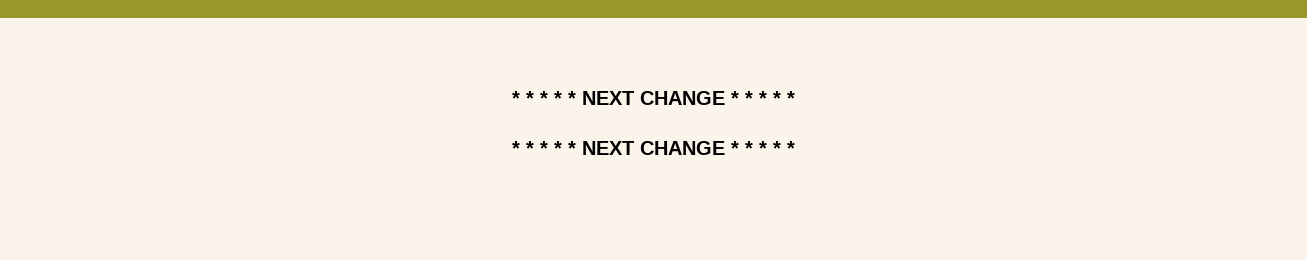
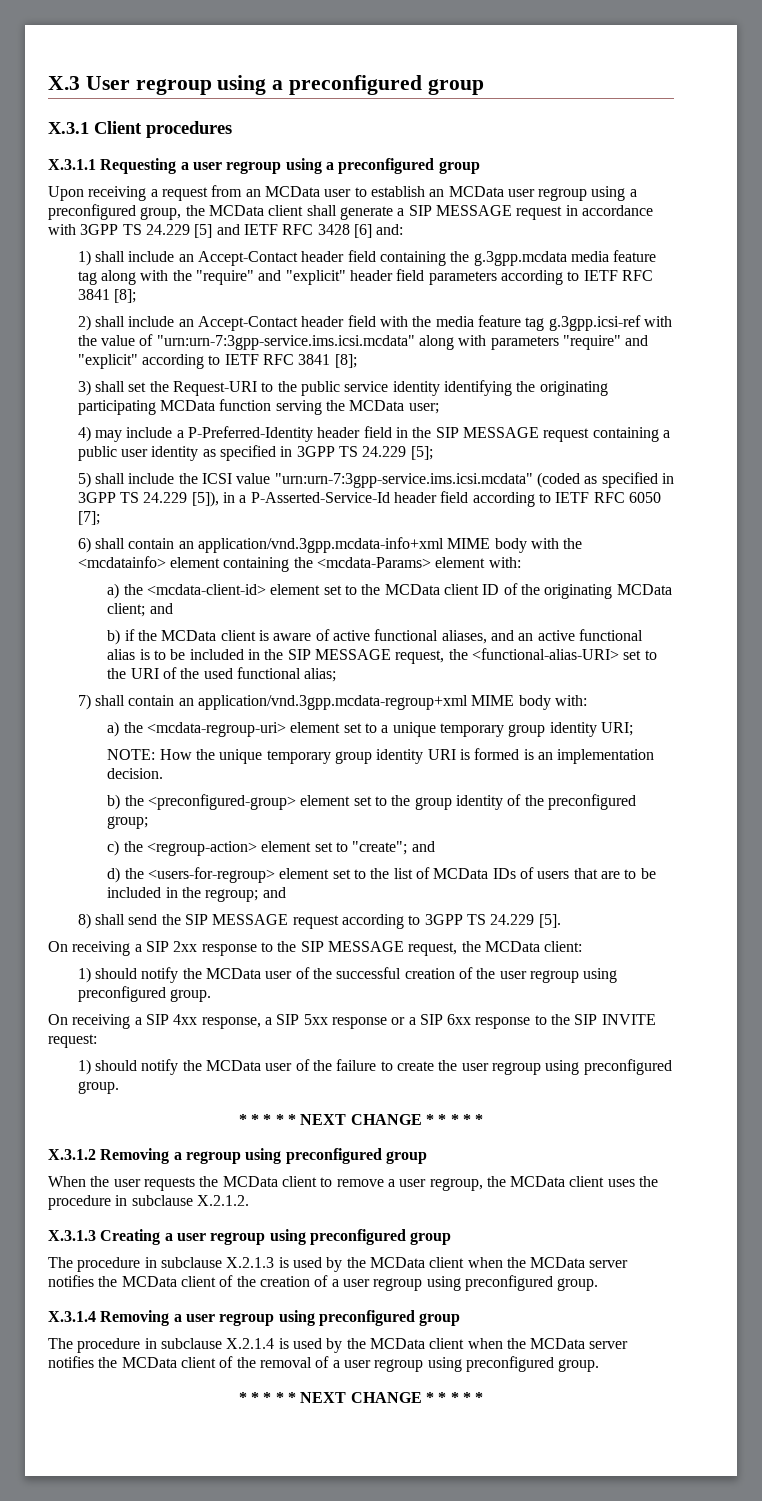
(512, 98) none -> [48,75,484,95] [48,121,232,138] [48,158,480,174] [48,185,637,201] [48,204,653,220] [48,224,404,238] [77,250,657,266] [77,269,653,285] [77,289,137,303] [77,315,672,331] [77,334,649,350] [77,354,357,369] [77,380,608,396] [77,399,439,415] [77,426,670,442] [77,445,433,461] [77,472,674,488] [77,491,661,507] [77,511,100,525] [77,537,583,553] [77,556,521,572] [107,583,672,599] [107,603,173,617] [107,629,643,645] [107,648,657,664] [107,667,337,682] [77,694,587,710] [107,721,633,737] [107,748,655,764] [107,768,164,779] [107,794,636,810] [107,816,149,829] [107,840,435,856] [107,867,656,883] [107,887,286,902] [77,913,561,929] [48,941,583,956] [77,967,618,983] [77,986,212,1002] [48,1014,656,1029] [48,1034,97,1048] [77,1059,672,1075] [77,1081,119,1094] X.3 User regroup using a preconfigured group // X.3.1 Client procedures // X.3.1.1 Requesting a user regroup using a preconfigured group // Upon receiving a request from an MCData user to establish an MCData user regroup using a preconfigured group, the MCData client shall generate a SIP MESSAGE request in accordance with 3GPP TS 24.229 [5] and IETF RFC 3428 [6] and: // 1) shall include an Accept-Contact header field containing the g.3gpp.mcdata media feature tag along with the "require" and "explicit" header field parameters according to IETF RFC 3841 [8]; // 2) shall include an Accept-Contact header field with the media feature tag g.3gpp.icsi-ref with the value of "urn:urn-7:3gpp-service.ims.icsi.mcdata" along with parameters "require" and "explicit" according to IETF RFC 3841 [8]; // 3) shall set the Request-URI to the public service identity identifying the originating participating MCData function serving the MCData user; // 4) may include a P-Preferred-Identity header field in the SIP MESSAGE request containing a public user identity as specified in 3GPP TS 24.229 [5]; // 5) shall include the ICSI value "urn:urn-7:3gpp-service.ims.icsi.mcdata" (coded as specified in 3GPP TS 24.229 [5]), in a P-Asserted-Service-Id header field according to IETF RFC 6050 [7]; // 6) shall contain an application/vnd.3gpp.mcdata-info+xml MIME body with the <mcdatainfo> element containing the <mcdata-Params> element with: // a) the <mcdata-client-id> element set to the MCData client ID of the originating MCData client; and // b) if the MCData client is aware of active functional aliases, and an active functional alias is to be included in the SIP MESSAGE request, the <functional-alias-URI> set to the URI of the used functional alias; // 7) shall contain an application/vnd.3gpp.mcdata-regroup+xml MIME body with: // a) the <mcdata-regroup-uri> element set to a unique temporary group identity URI; // NOTE: How the unique temporary group identity URI is formed is an implementation decision. // b) the <preconfigured-group> element set to the group identity of the preconfigured group; // c) the <regroup-action> element set to "create"; and // d) the <users-for-regroup> element set to the list of MCData IDs of users that are to be included in the regroup; and // 8) shall send the SIP MESSAGE request according to 3GPP TS 24.229 [5]. // On receiving a SIP 2xx response to the SIP MESSAGE request, the MCData client: // 1) should notify the MCData user of the successful creation of the user regroup using preconfigured group. // On receiving a SIP 4xx response, a SIP 5xx response or a SIP 6xx response to the SIP INVITE request: // 1) should notify the MCData user of the failure to create the user regroup using preconfigured group. //
(795, 98) none -> [48,1148,427,1164] [48,1176,659,1191] [48,1195,249,1210] [48,1229,452,1245] [48,1257,629,1272] [48,1275,599,1291] [48,1310,461,1326] [48,1338,629,1353] [48,1356,600,1372] // X.3.1.2 Removing a regroup using preconfigured group // When the user requests the MCData client to remove a user regroup, the MCData client uses the procedure in subclause X.2.1.2. // X.3.1.3 Creating a user regroup using preconfigured group // The procedure in subclause X.2.1.3 is used by the MCData client when the MCData server notifies the MCData client of the creation of a user regroup using preconfigured group. // X.3.1.4 Removing a user regroup using preconfigured group // The procedure in subclause X.2.1.4 is used by the MCData client when the MCData server notifies the MCData client of the removal of a user regroup using preconfigured group.

